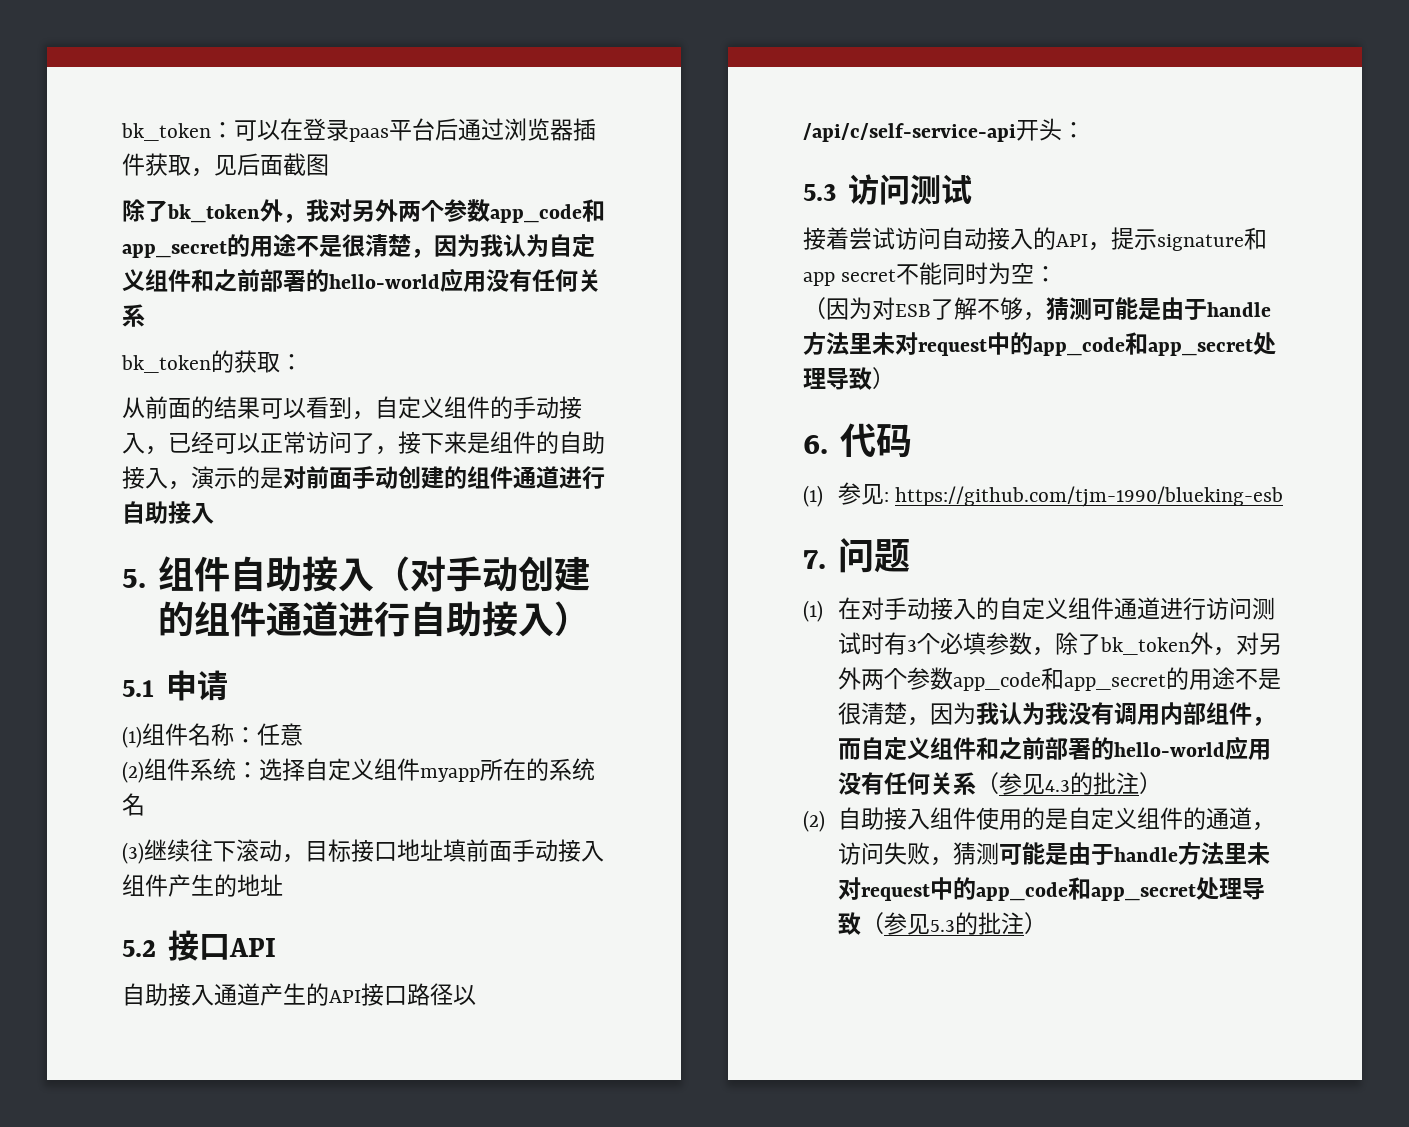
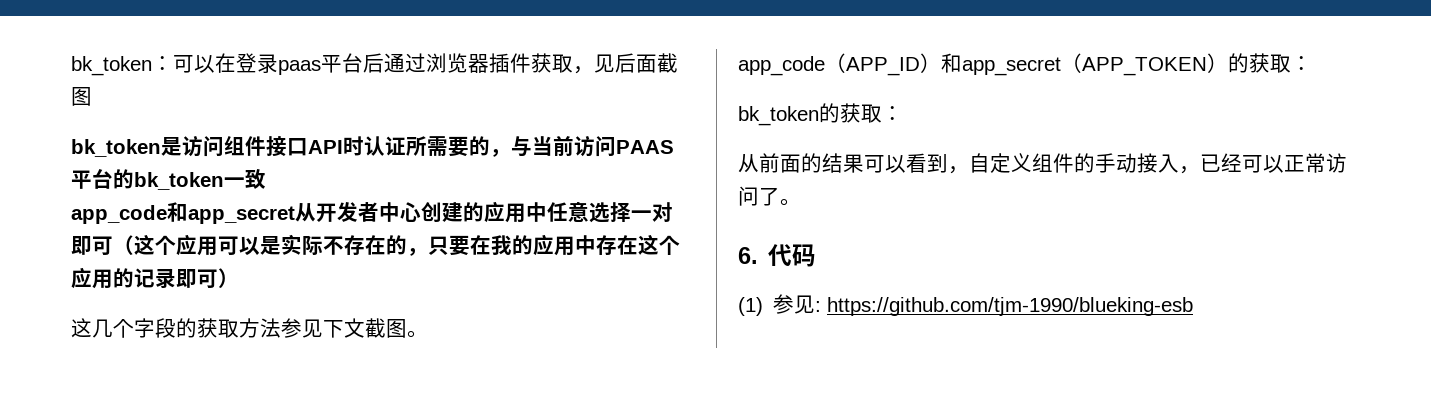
[122,199,605,223] [122,234,595,258] [122,268,601,292] [122,304,145,327] 除了bk_token外，我对另外两个参数app_code和app_secret的用途不是很清楚，因为我认为自定义组件和之前部署的hello-world应用没有任何关系 -> [71,136,674,157] [71,169,266,190] [71,201,673,224] [71,234,680,256] [71,267,239,289] [71,318,428,338] [738,53,1312,76] bk_token是访问组件接口API时认证所需要的，与当前访问PAAS平台的bk_token一致 // app_code和app_secret从开发者中心创建的应用中任意选择一对即可（这个应用可以是实际不存在的，只要在我的应用中存在这个应用的记录即可） // 这几个字段的获取方法参见下文截图。 // app_code（APP_ID）和app_secret（APP_TOKEN）的获取：
[375,431,605,455] [122,466,605,490] [122,501,214,524] [122,556,590,592] [157,601,590,637] [122,670,228,701] [122,723,303,748] [122,758,595,783] [122,793,145,816] [122,839,604,864] [122,874,283,897] [122,930,276,961] [122,983,476,1006] [803,118,1085,142] [803,174,972,205] [803,227,1267,251] [803,262,1058,286] [803,297,1271,321] [803,332,1276,356] [803,367,895,390] ，接下来是组件的自助接入，演示的是对前面手动创建的组件通道进行自助接入 // 5.组件自助接入（对手动创建的组件通道进行自助接入） // 5.1申请 // (1)组件名称：任意 // (2)组件系统：选择自定义组件myapp所在的系统名 // (3)继续往下滚动，目标接口地址填前面手动接入组件产生的地址 // 5.2接口API // 自助接入通道产生的API接口路径以/api/c/self-service-api开头： // 5.3访问测试 // 接着尝试访问自动接入的API，提示signature和app secret不能同时为空： // （因为对ESB了解不够，猜测可能是由于handle方法里未对request中的app_code和app_secret处理导致） -> [780,198,801,206] 。
[803,538,911,573] [803,597,1276,622] [838,632,1283,656] [838,667,1282,691] [838,702,1276,726] [838,736,1272,761] [838,772,1163,795] [803,807,1276,832] [838,842,1271,866] [838,877,1266,901] [838,912,1048,935] // 7.问题 // (1)在对手动接入的自定义组件通道进行访问测试时有3个必填参数，除了bk_token外，对另外两个参数app_code和app_secret的用途不是很清楚，因为我认为我没有调用内部组件，而自定义组件和之前部署的hello-world应用没有任何关系（参见4.3的批注） // (2)自助接入组件使用的是自定义组件的通道，访问失败，猜测可能是由于handle方法里未对request中的app_code和app_secret处理导致（参见5.3的批注） -> (1194, 306) none

